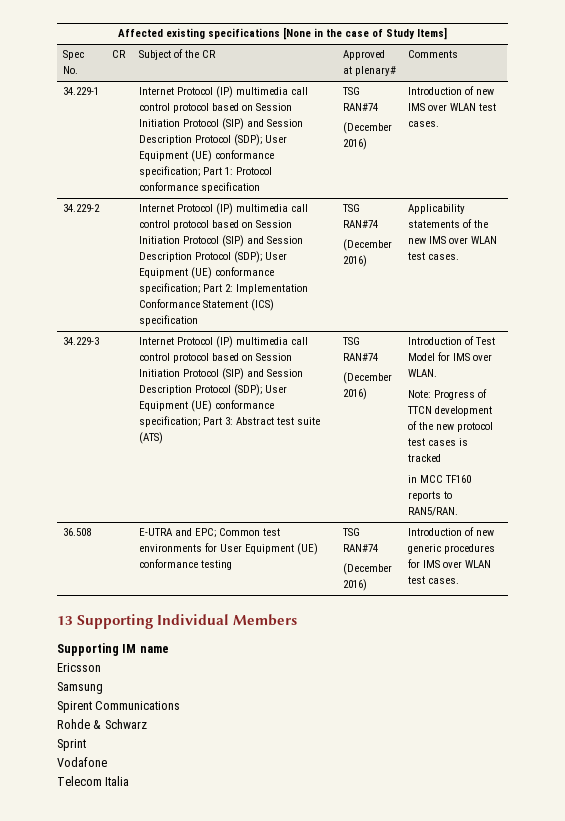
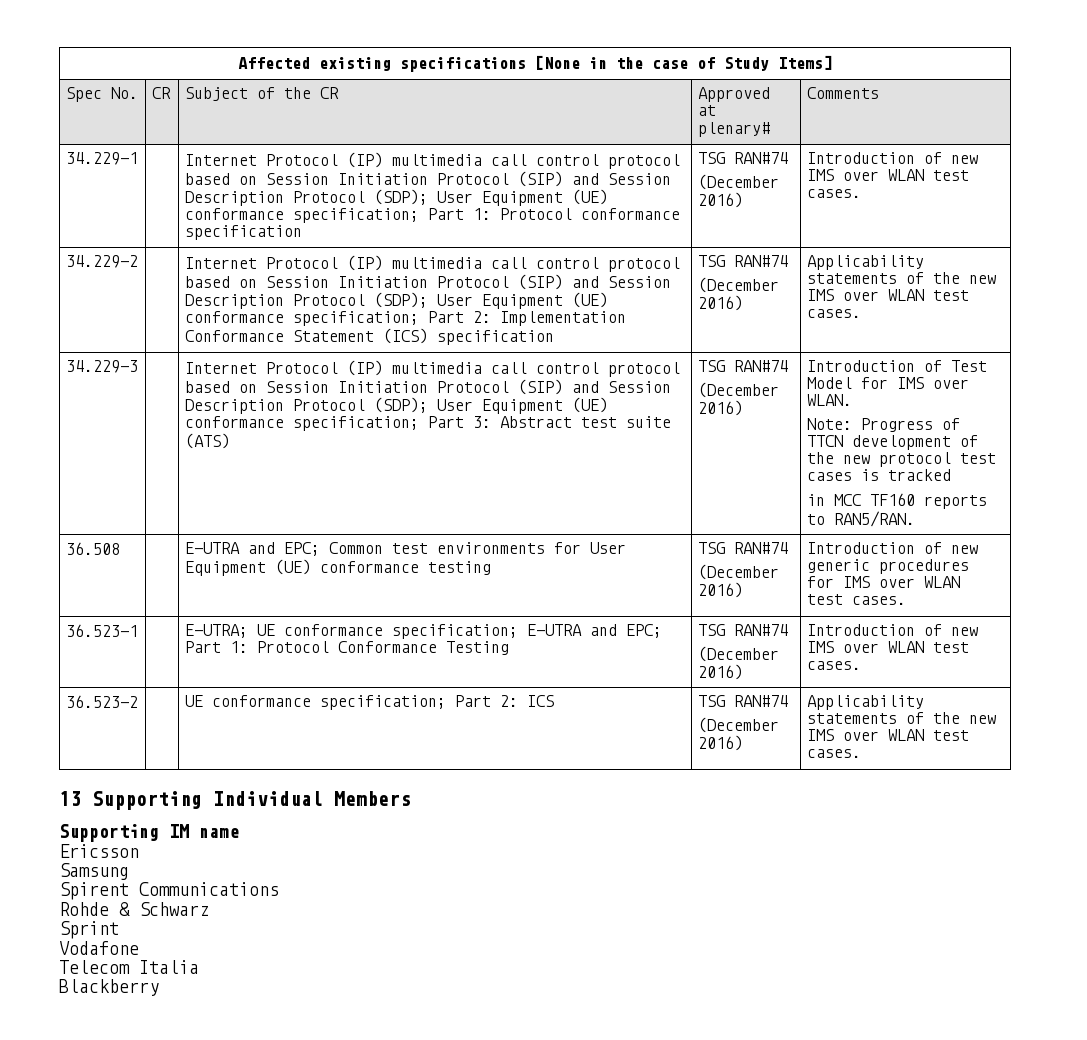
(460, 581) none -> [65,624,138,637] [184,624,662,639] [184,641,509,655] [697,624,788,636] [697,646,779,662] [697,664,743,680] [806,624,978,636] [806,641,969,653] [806,661,861,670] [65,695,138,708] [184,695,554,710] [697,695,788,707] [697,717,779,733] [697,735,743,751] [806,695,924,710] [806,712,996,724] [806,729,969,741] [806,749,861,758] // 36.523-1 | | E-UTRA; UE conformance specification; E-UTRA and EPC; Part 1: Protocol Conformance Testing | TSG RAN#74 // (December 2016) | Introduction of new IMS over WLAN test cases. // 36.523-2 | | UE conformance specification; Part 2: ICS | TSG RAN#74 // (December 2016) | Applicability statements of the new IMS over WLAN test cases.
(130, 781) none -> [59,979,159,996] // Blackberry

